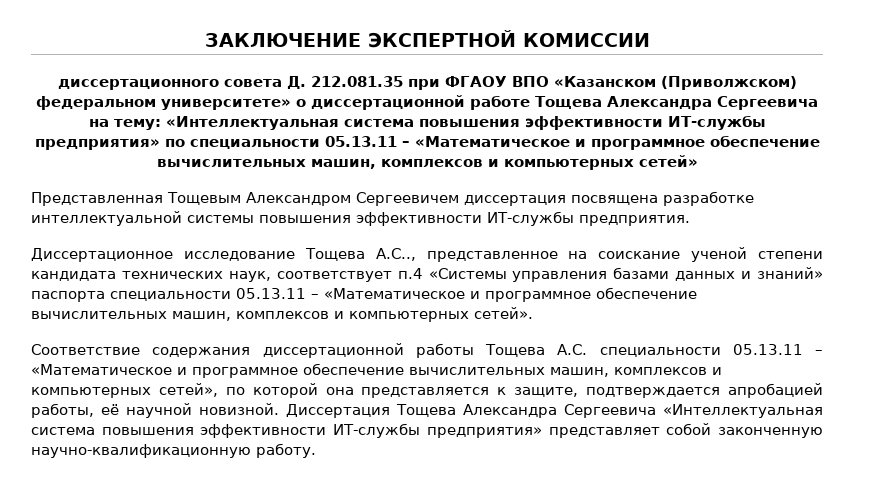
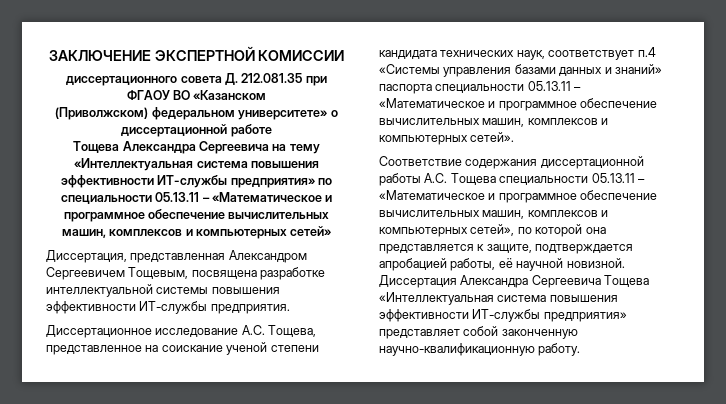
[511,76,549,87] ВПО -> [173,90,190,100] ВО
(656, 81) none -> (267, 95) //
(530, 102) none -> (272, 130) //
[113,119,161,130] тему: -> [289,144,320,154] тему
[31,192,241,206] Представленная Тощевым -> [46,250,226,263] Диссертация, представленная
[464,195,566,206] диссертация -> [128,267,189,279] Тощевым,
[304,248,416,261] Тощева А.С.., -> [241,325,317,337] А.С. Тощева,
[485,344,588,357] Тощева А.С. -> [424,173,496,185] А.С. Тощева
[396,404,656,418] Тощева Александра Сергеевича -> [460,275,650,288] Александра Сергеевича Тощева

